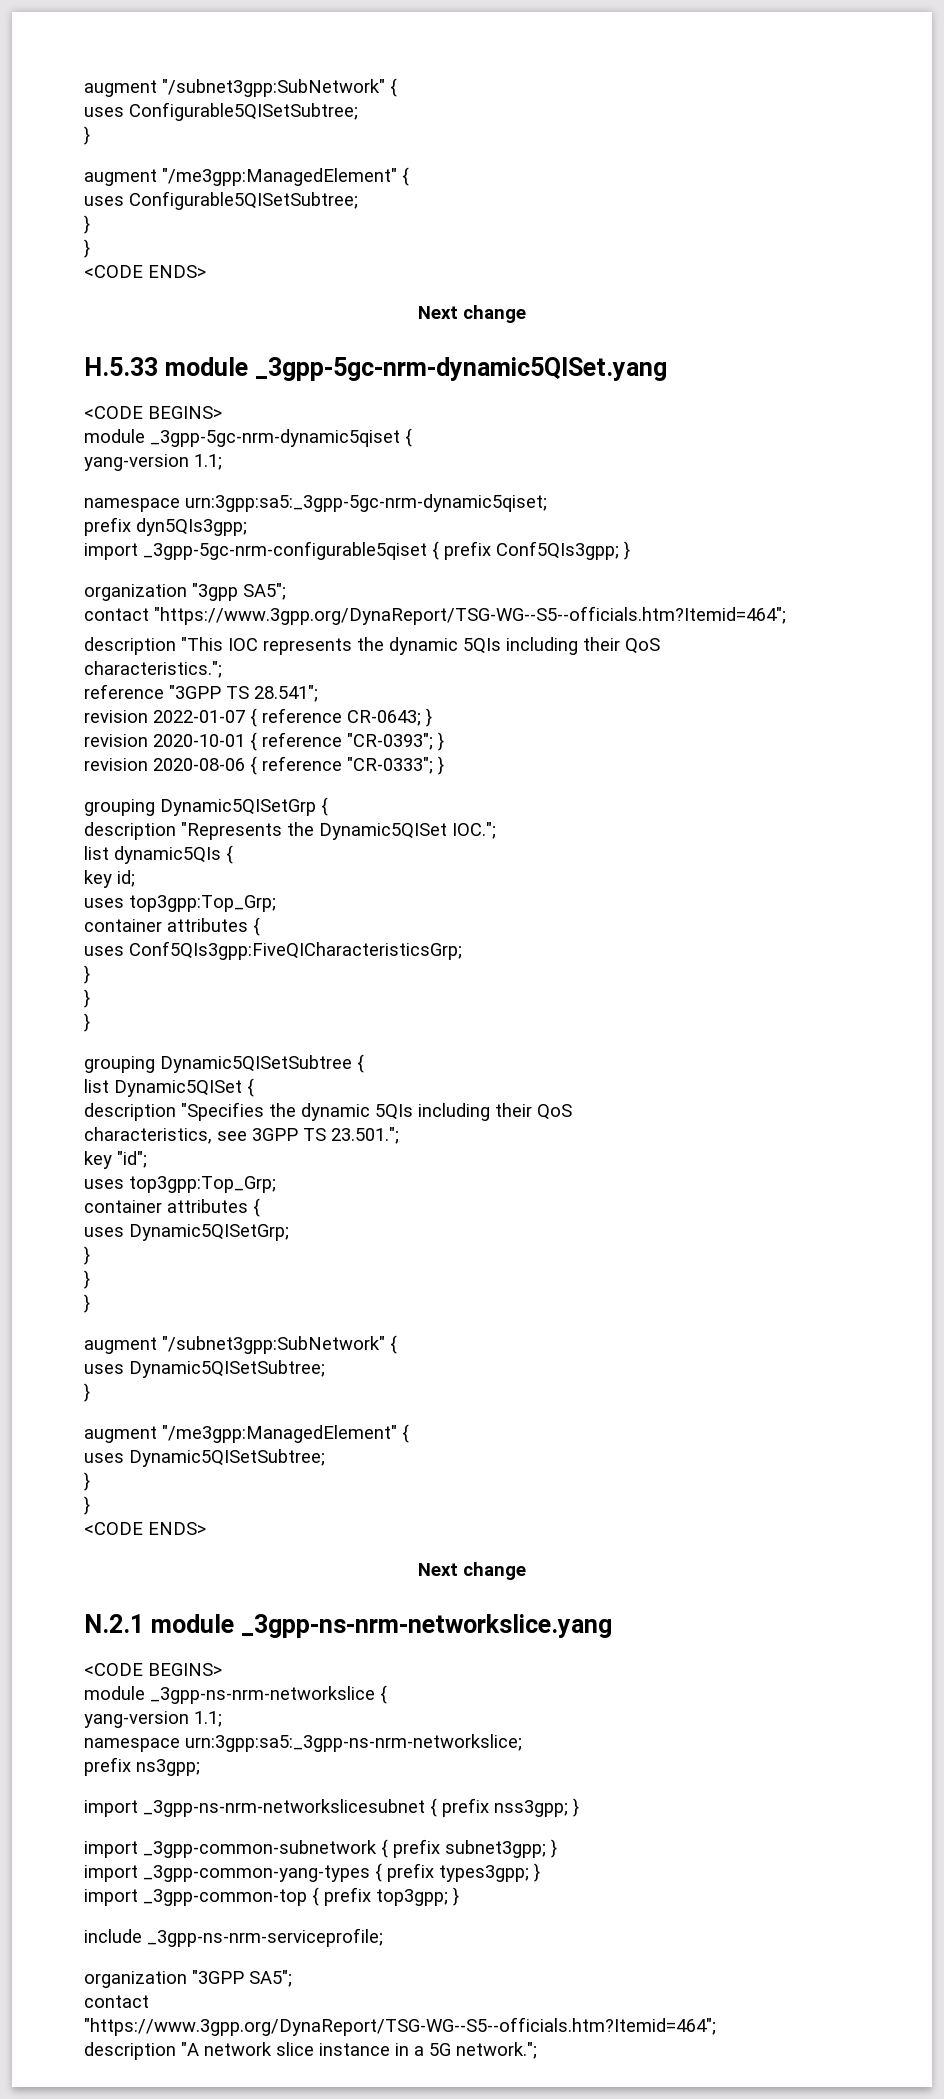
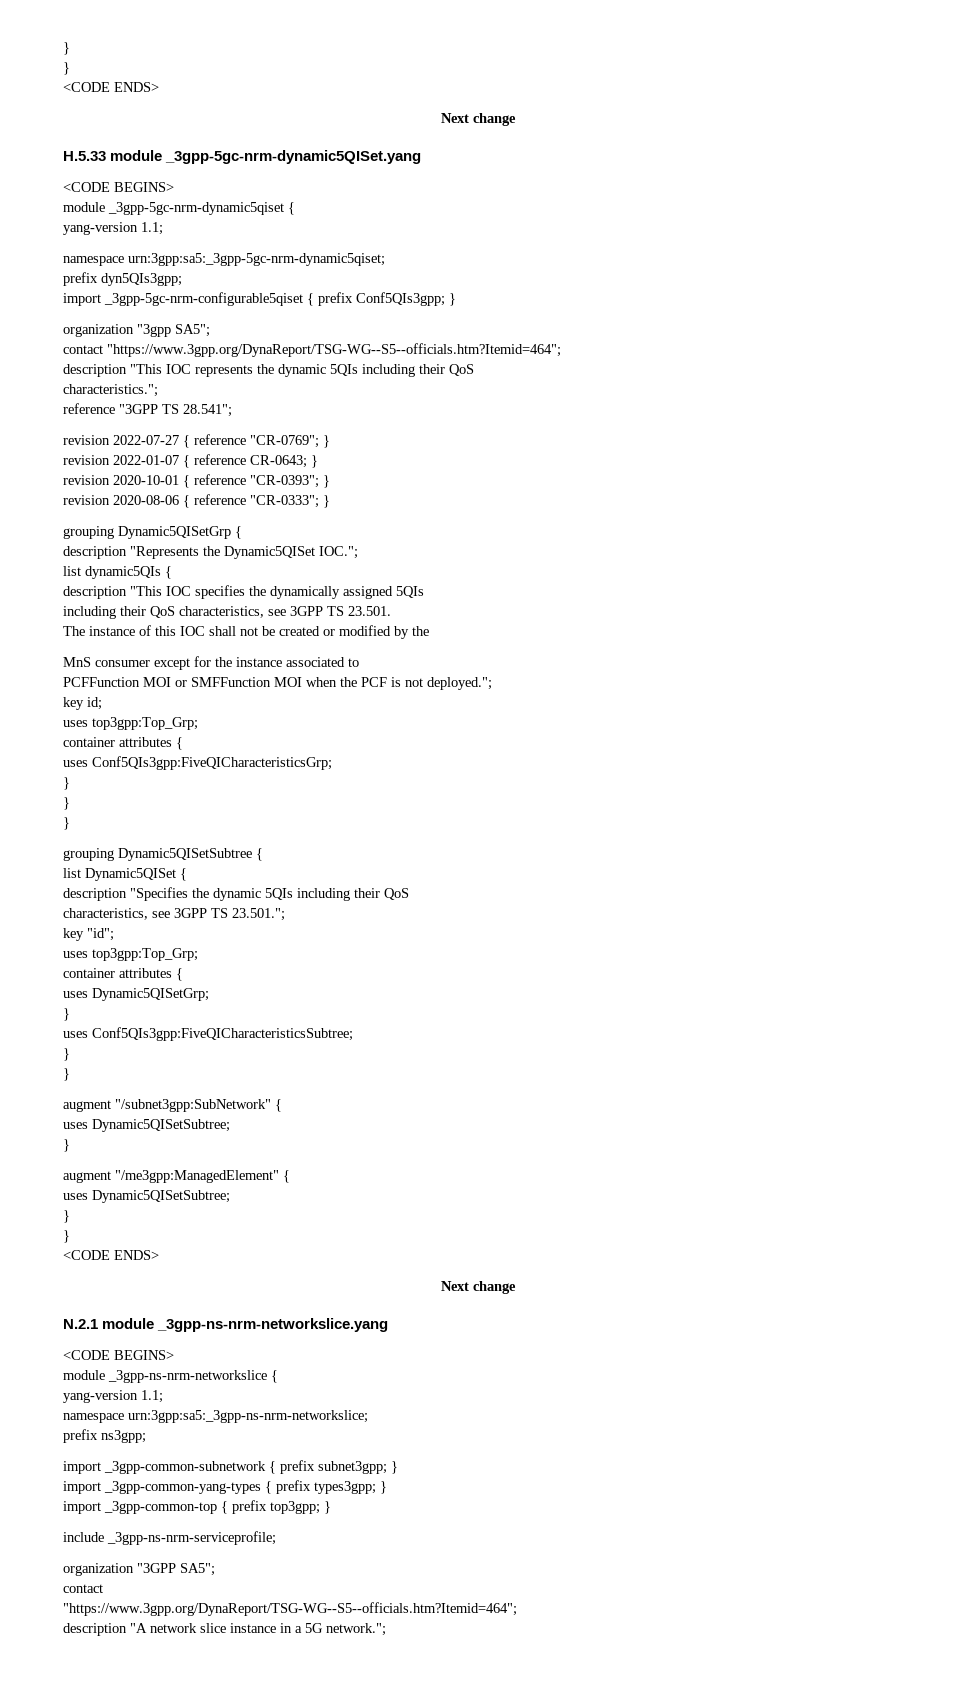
[84,78,397,97] [84,102,358,121] [84,126,90,145] [84,167,409,186] [84,191,358,210] augment "/subnet3gpp:SubNetwork" { // uses Configurable5QISetSubtree; // } // augment "/me3gpp:ManagedElement" { // uses Configurable5QISetSubtree; // -> (63, 48) none
(318, 693) none -> [63,434,330,448] // revision 2022-07-27 { reference "CR-0769"; }
(233, 854) none -> [63,585,424,599] [63,606,391,619] [63,625,429,639] [63,656,359,670] [63,677,492,690] // description "This IOC specifies the dynamically assigned 5QIs // including their QoS characteristics, see 3GPP TS 23.501. // The instance of this IOC shall not be created or modified by the // MnS consumer except for the instance associated to // PCFFunction MOI or SMFFunction MOI when the PCF is not deployed.";
(90, 1255) none -> [63,1027,353,1041] // uses Conf5QIs3gpp:FiveQICharacteristicsSubtree;
[84,1798,579,1817] // import _3gpp-ns-nrm-networkslicesubnet { prefix nss3gpp; } -> (146, 1436) none

